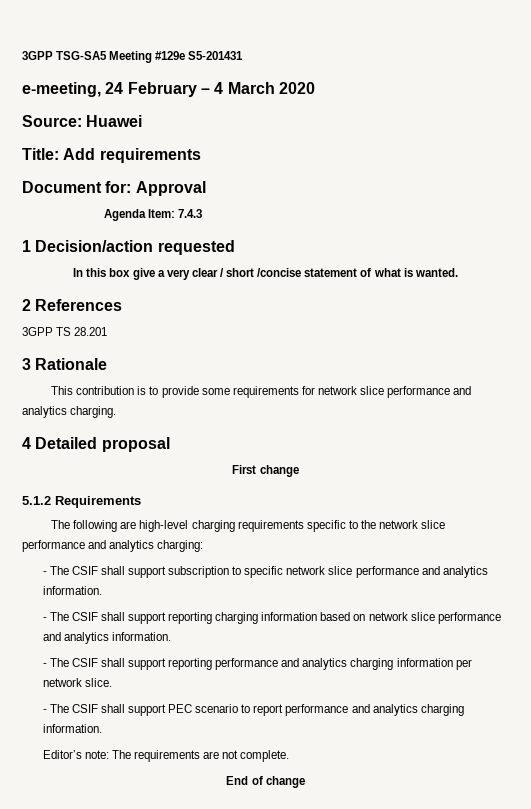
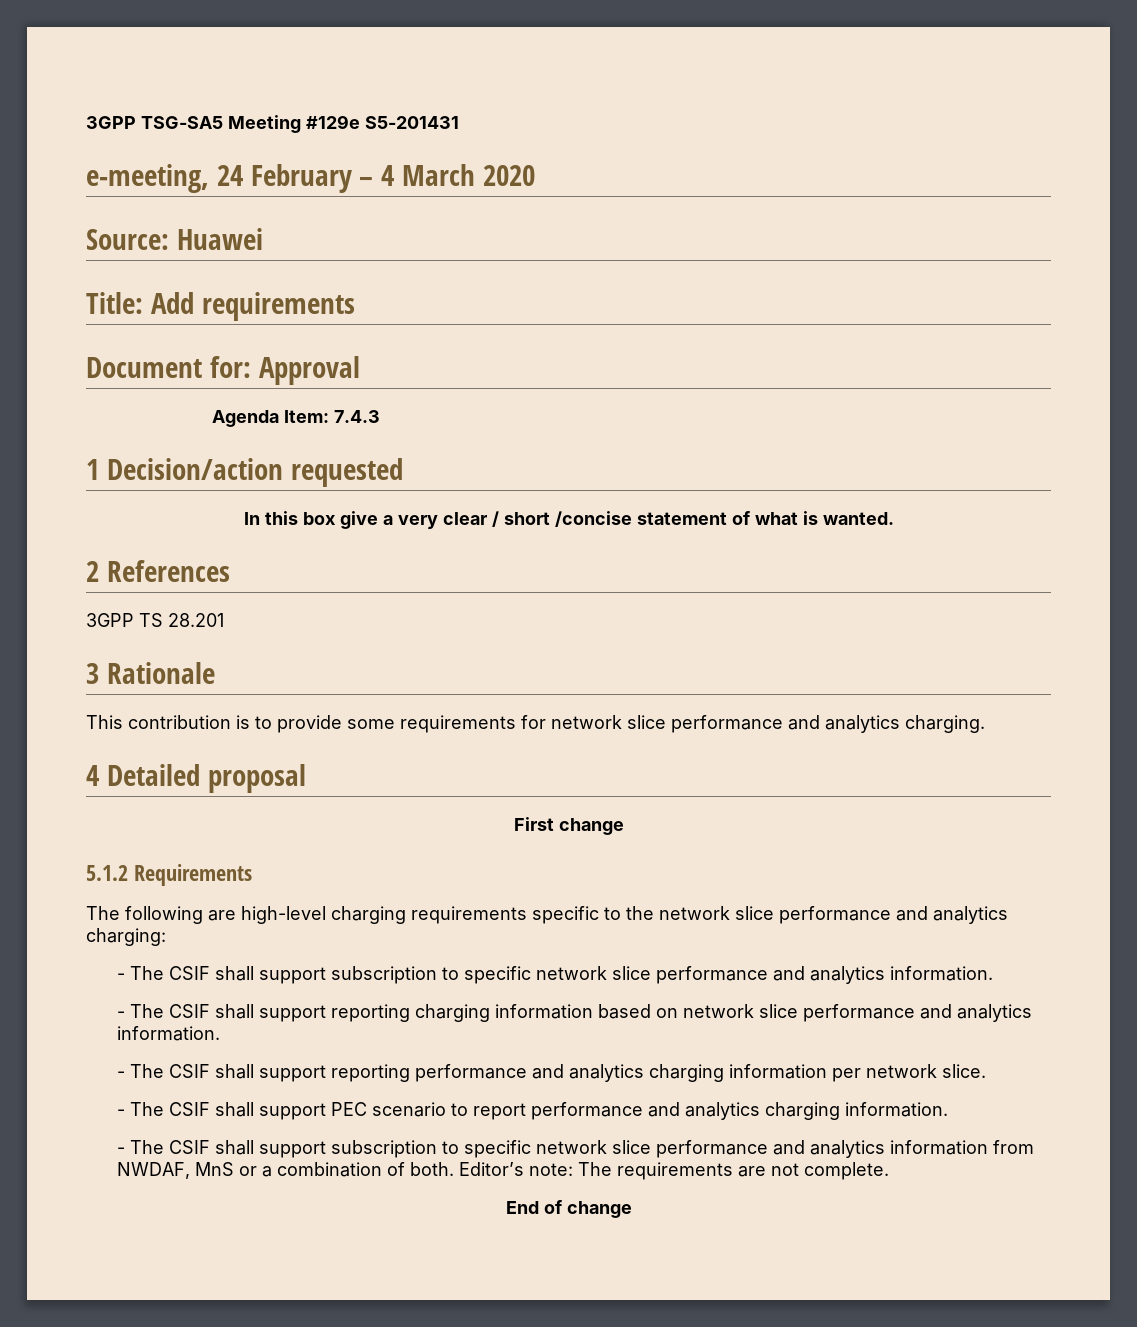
(102, 728) none -> [117,1140,1035,1158] [117,1162,455,1179] - The CSIF shall support subscription to specific network slice performance and analytics information from NWDAF, MnS or a combination of both.

